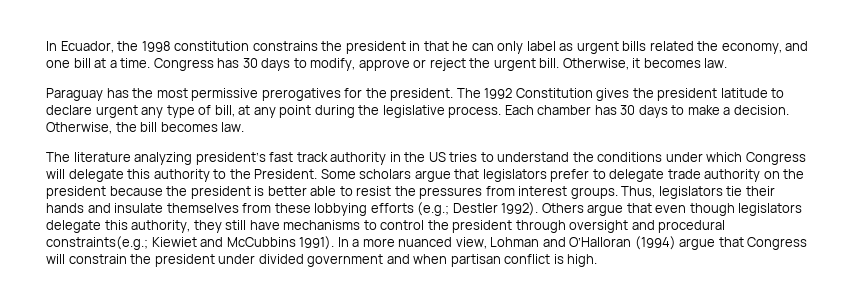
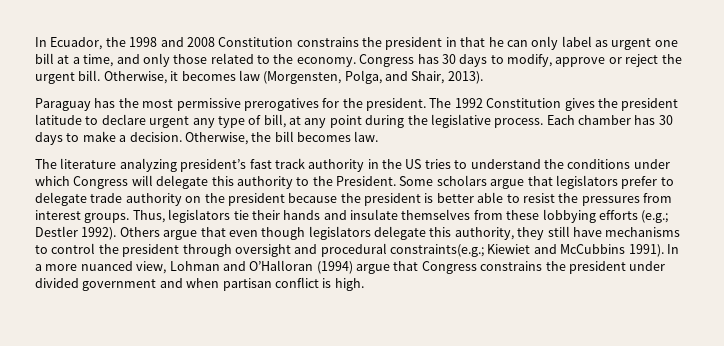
[174,41,250,51] constitution -> [160,37,294,47] and 2008 Constitution
[622,41,809,54] [46,58,151,68] bills related the economy, and one bill at a time. -> [654,40,678,47] [35,53,356,67] one bill at a time, and only those related to the economy.
[704,58,728,68] law. -> [238,70,483,84] law (Morgensten, Polga, and Shair, 2013).
[46,254,127,264] will constrain -> [480,261,543,271] constrains

